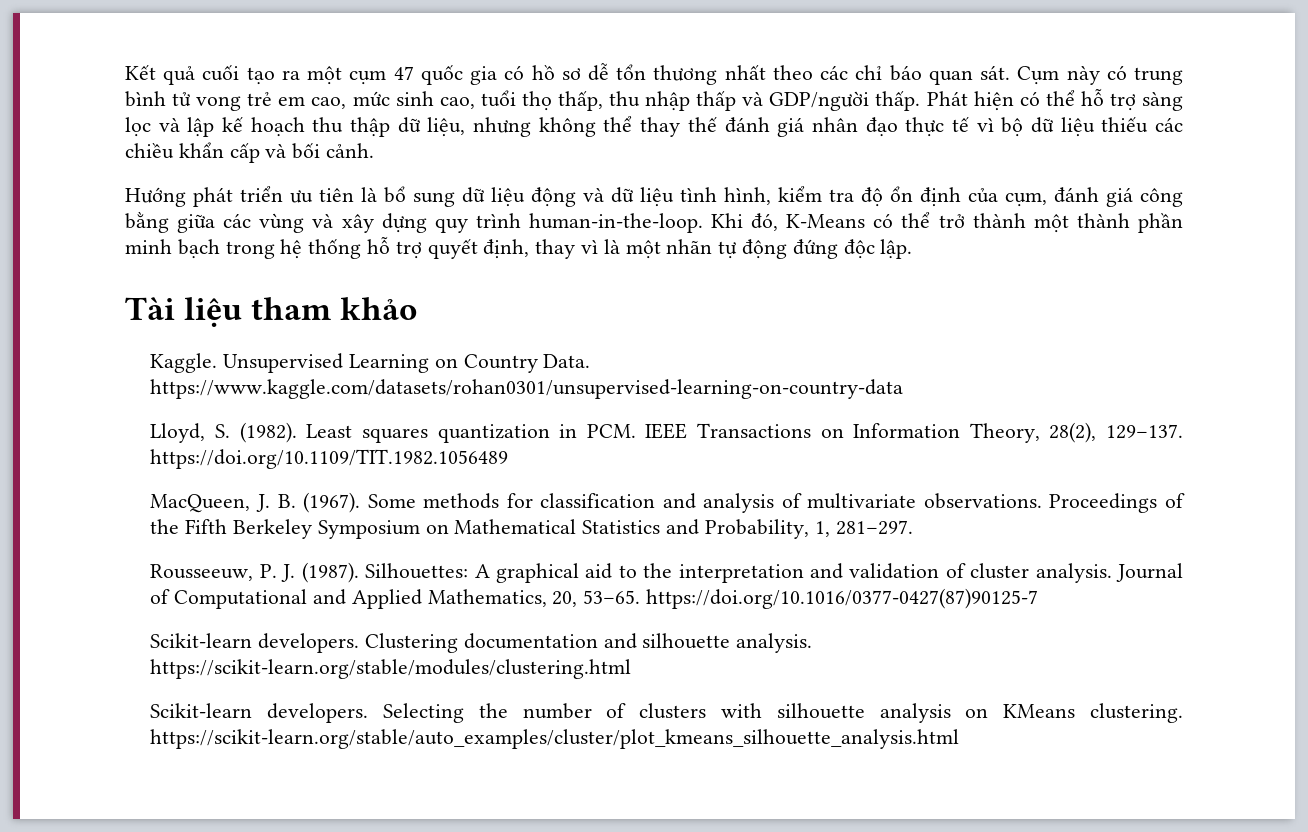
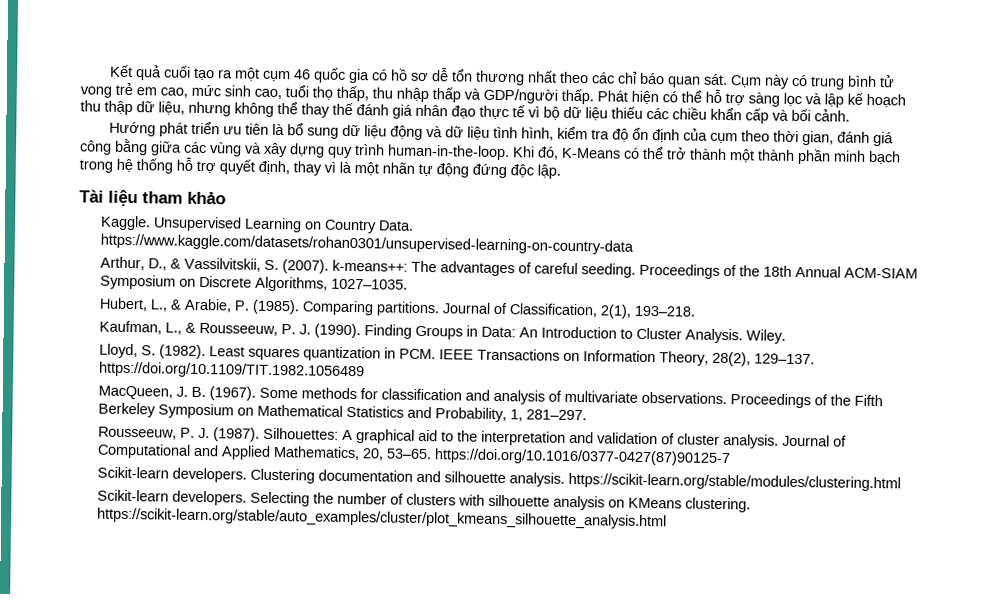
[393,66,414,80] 47 -> [294,69,312,80] 46
[1005,192,1047,207] cụm, -> [710,130,835,146] cụm theo thời gian,
(904, 389) none -> [99,256,918,279] [99,274,408,292] [98,297,695,319] [98,320,786,344] // Arthur, D., & Vassilvitskii, S. (2007). k-means++: The advantages of careful seeding. Proceedings of the 18th Annual ACM-SIAM Symposium on Discrete Algorithms, 1027–1035. // Hubert, L., & Arabie, P. (1985). Comparing partitions. Journal of Classification, 2(1), 193–218. // Kaufman, L., & Rousseeuw, P. J. (1990). Finding Groups in Data: An Introduction to Cluster Analysis. Wiley.

